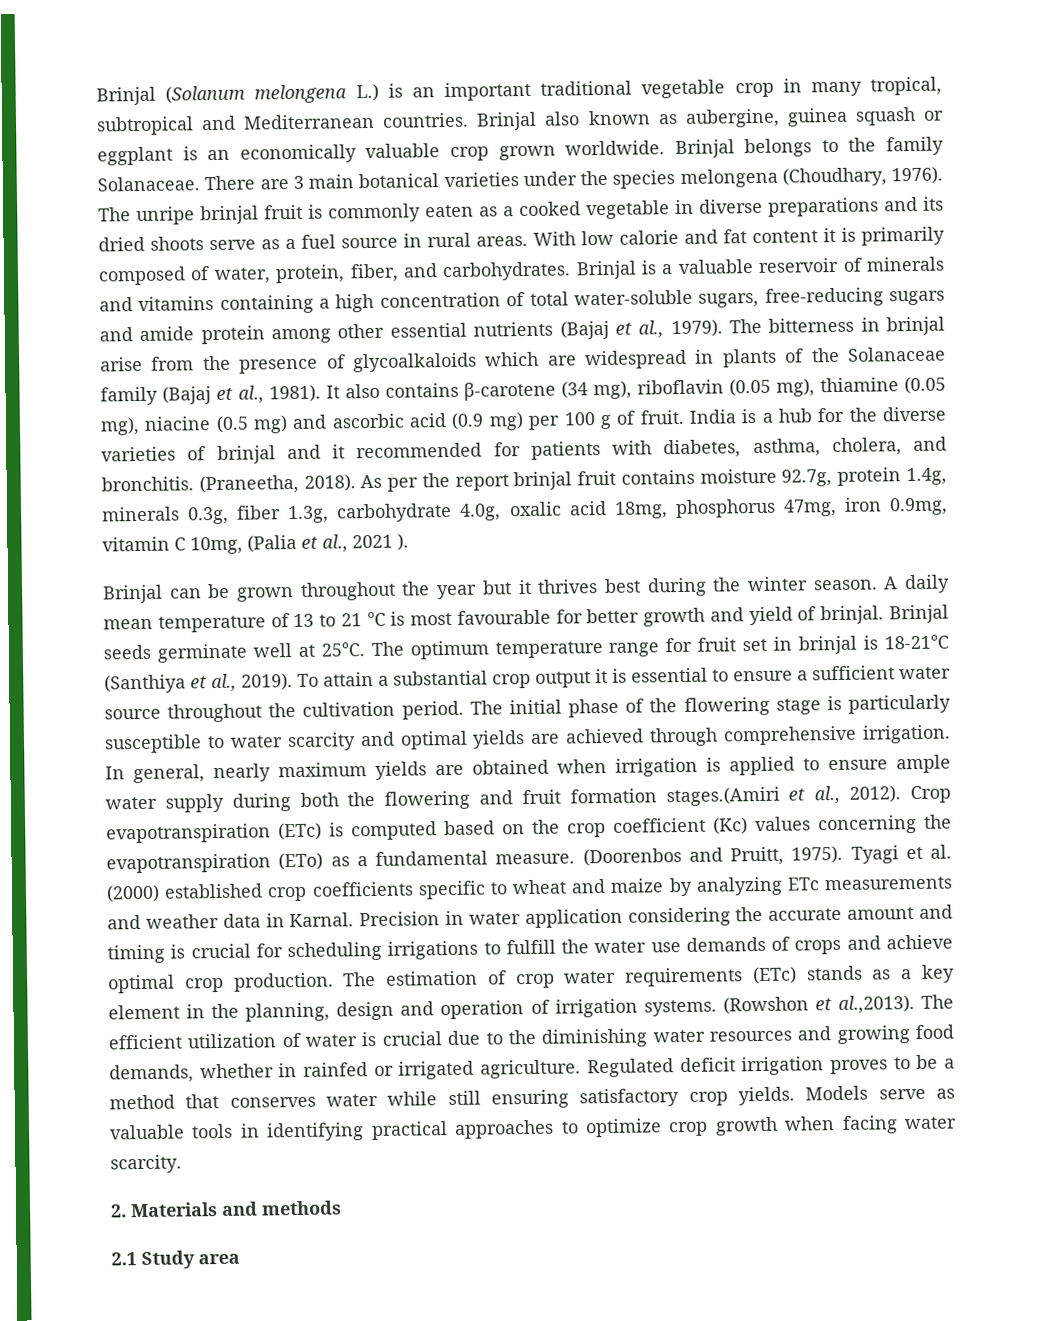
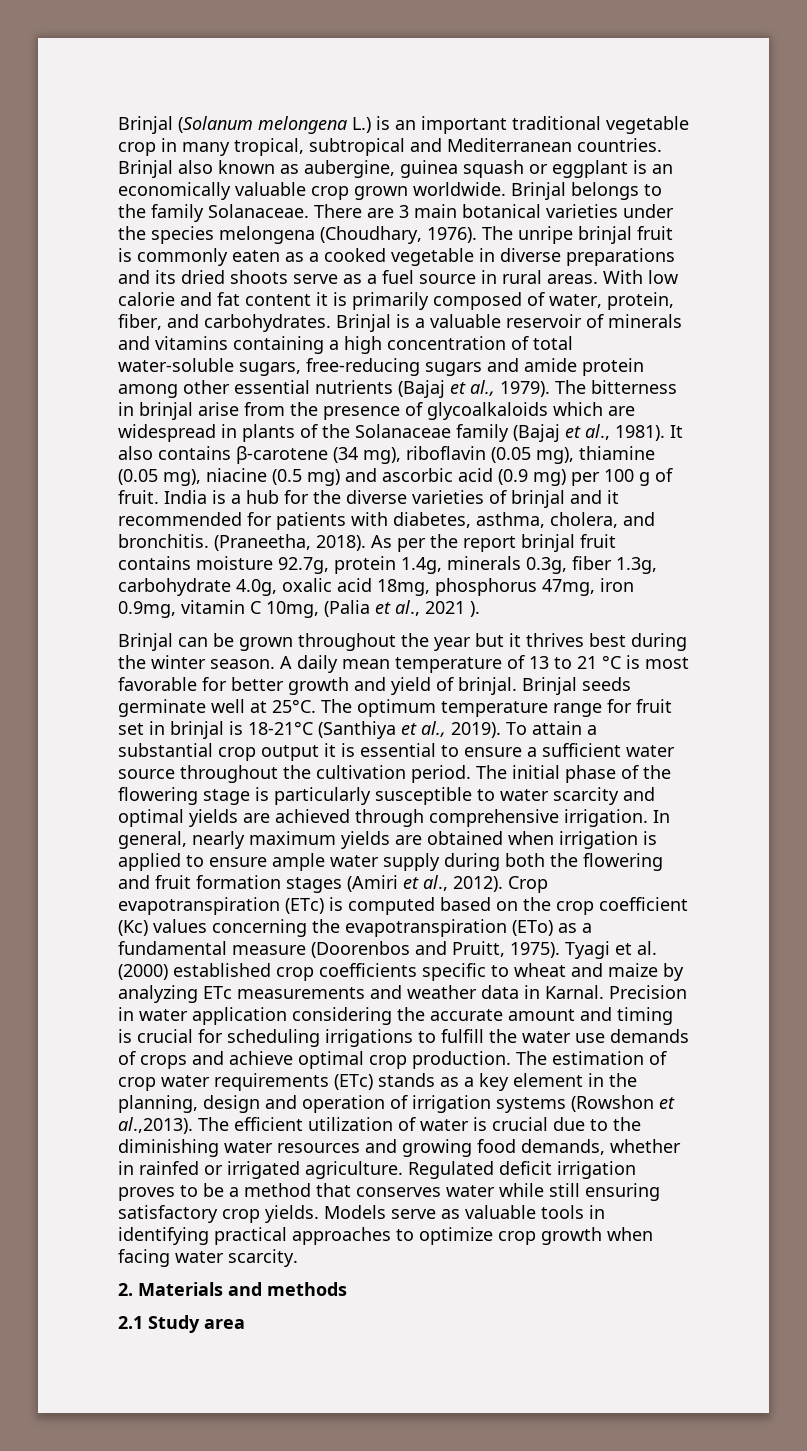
[456,609,551,625] favourable -> [118,677,197,691] favorable
[665,786,780,807] stages.(Amiri -> [286,875,398,893] stages (Amiri
[495,853,576,865] measure. -> [232,945,306,955] measure
[643,999,717,1017] systems. -> [496,1097,566,1113] systems

